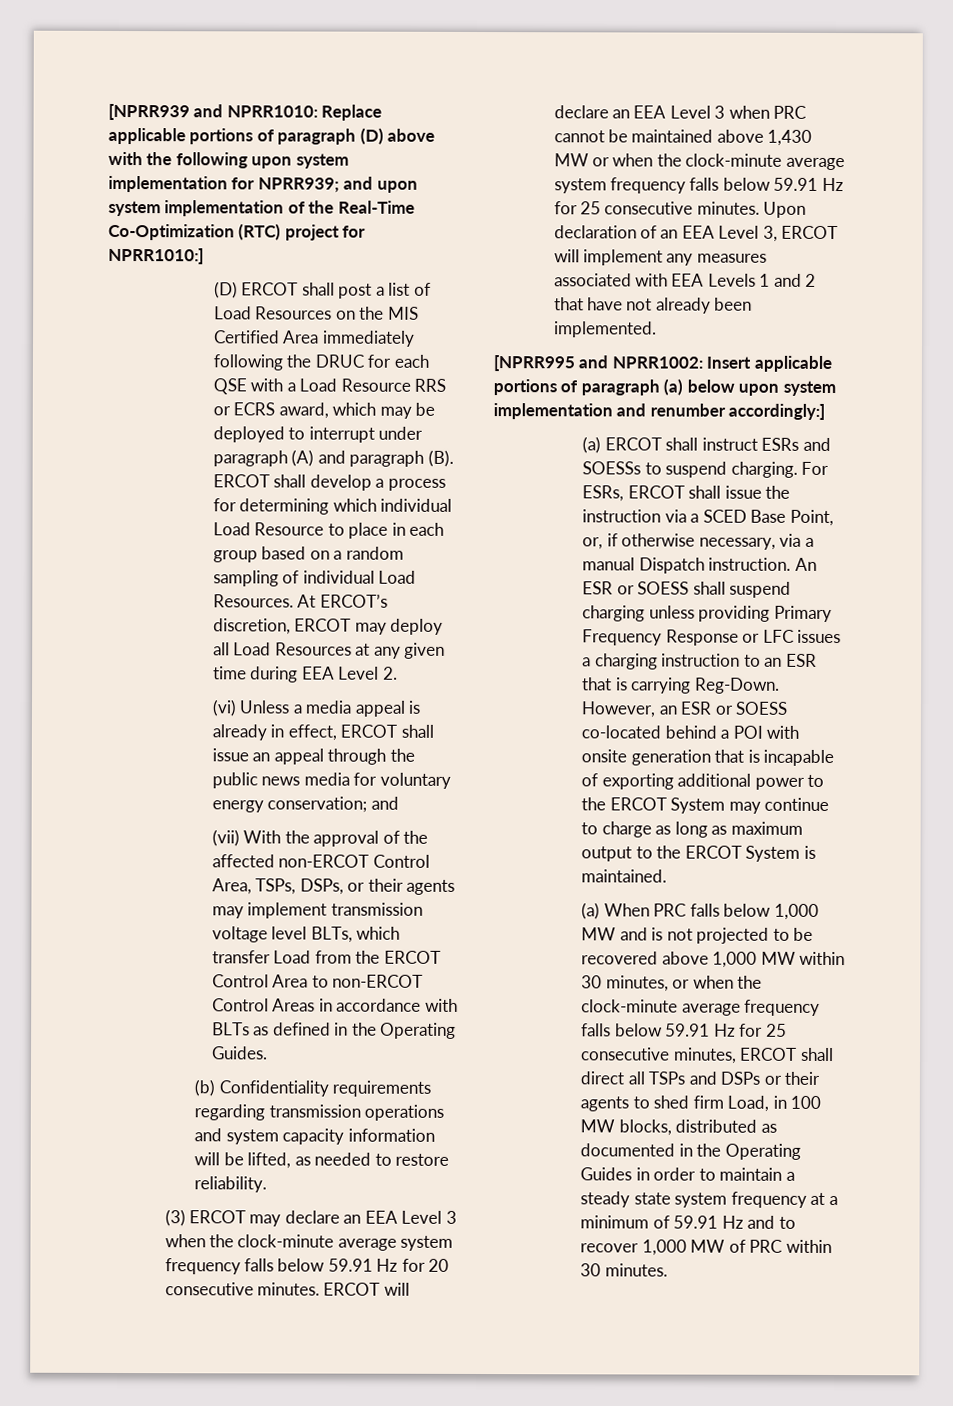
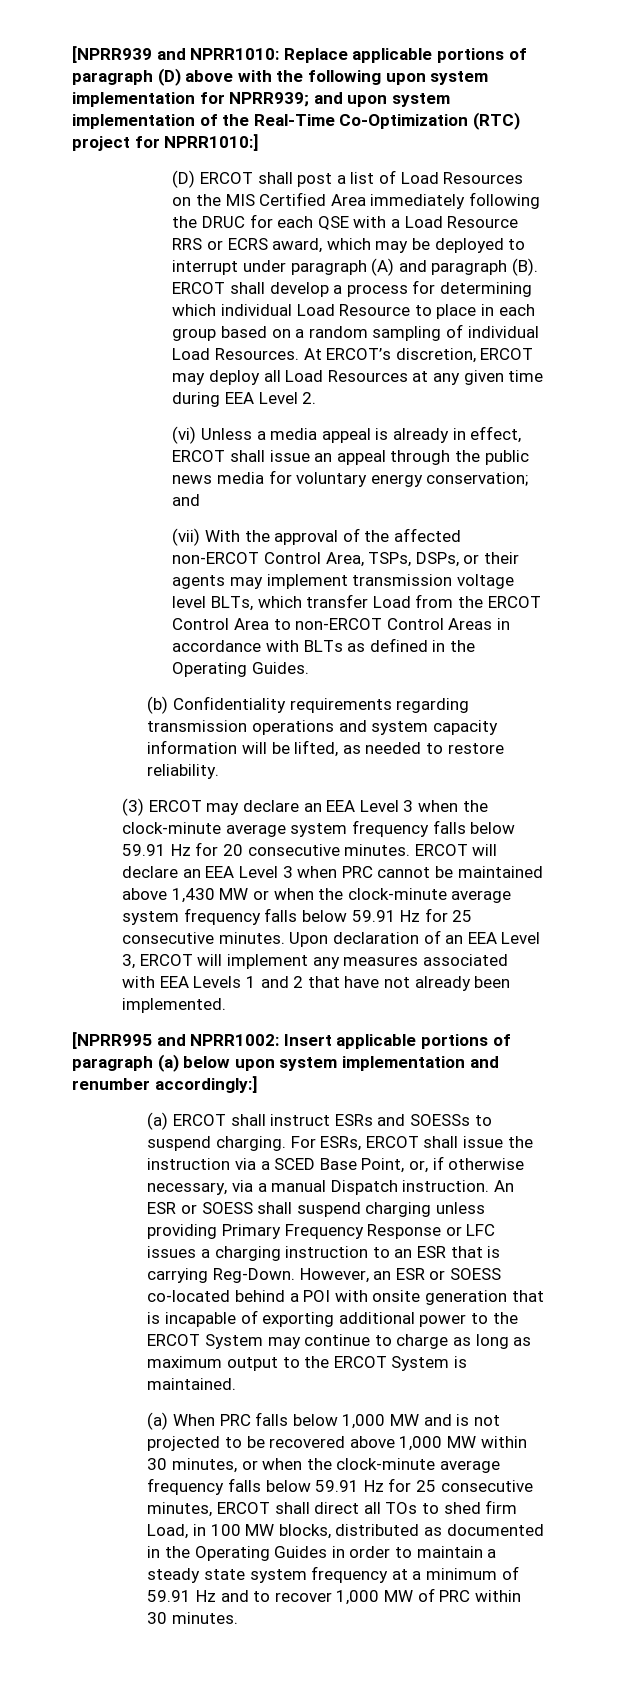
[648,1071,821,1085] [580,1096,630,1112] TSPs and DSPs or their agents -> [385,1502,418,1514] TOs

